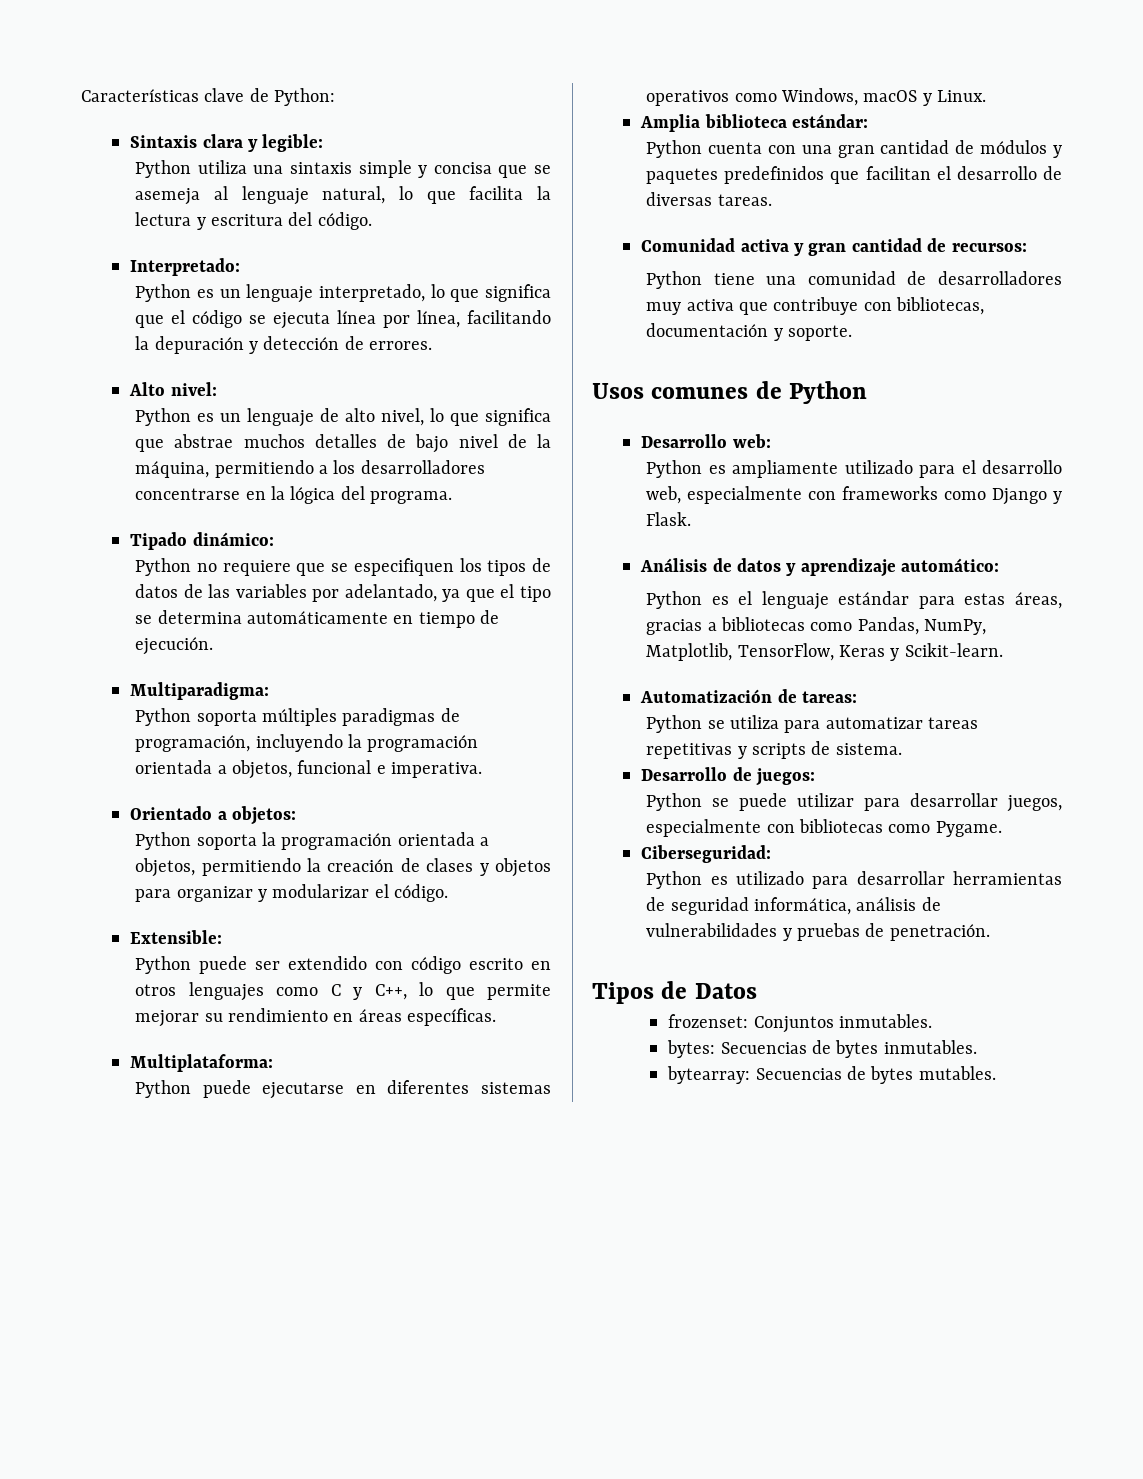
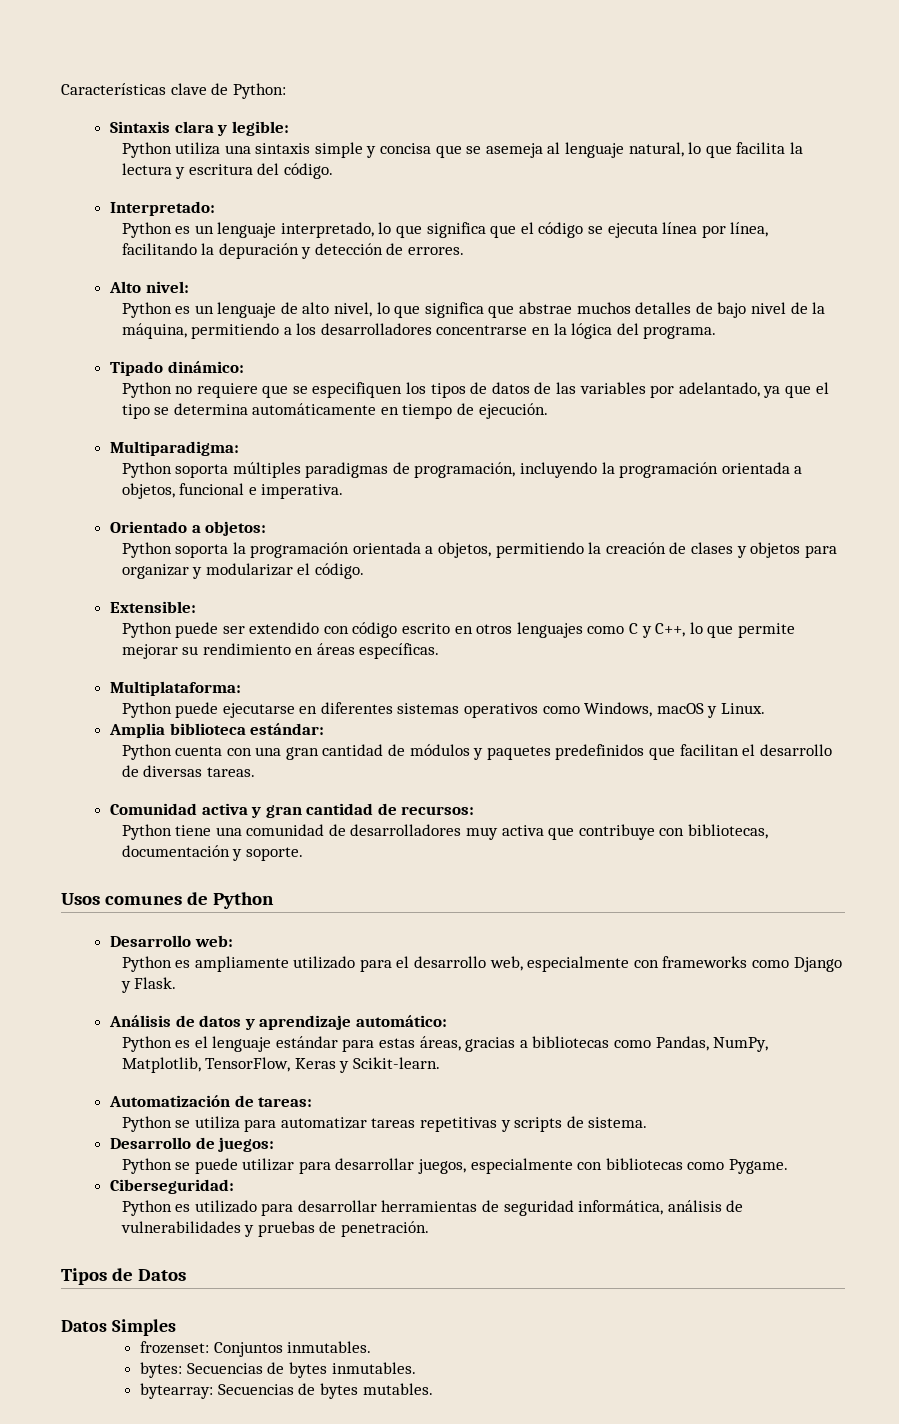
(757, 991) none -> [61,1319,176,1336] // Datos Simples

